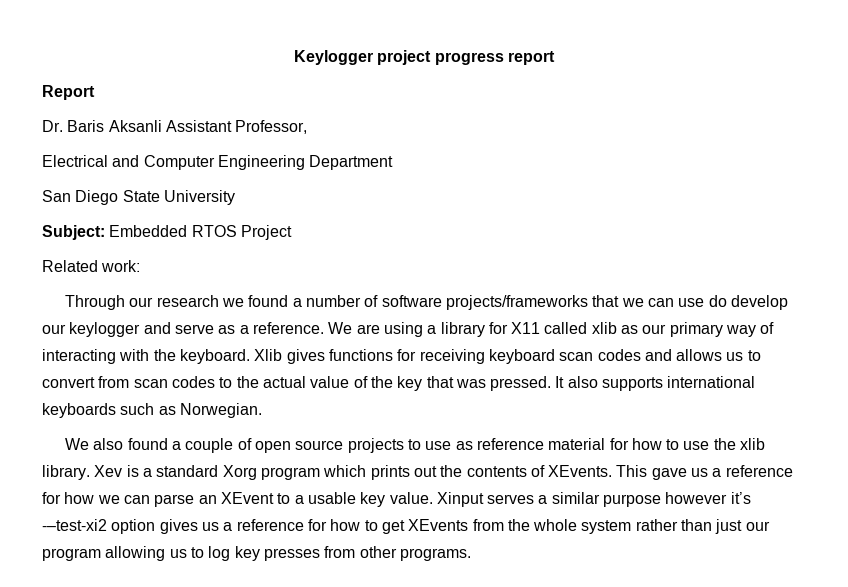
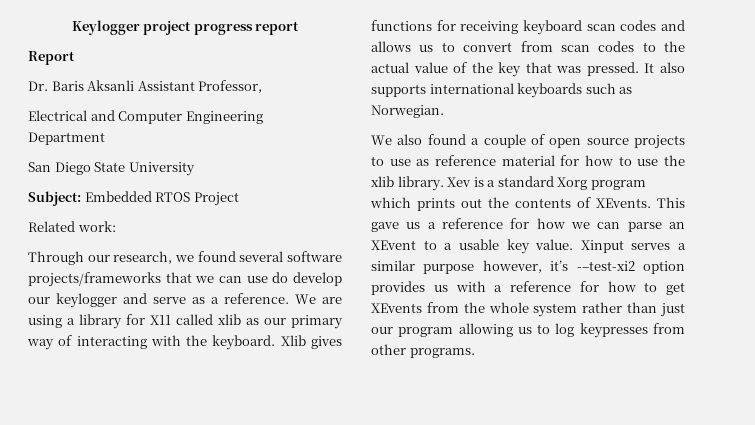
[156,295,219,307] research -> [113,251,173,264] research,
[292,295,379,307] a number of -> [239,251,284,262] several
[665,492,728,504] however -> [482,260,542,273] however,
[159,519,219,534] gives us -> [371,281,486,295] provides us with
[234,546,320,561] key presses -> [579,323,648,338] keypresses

